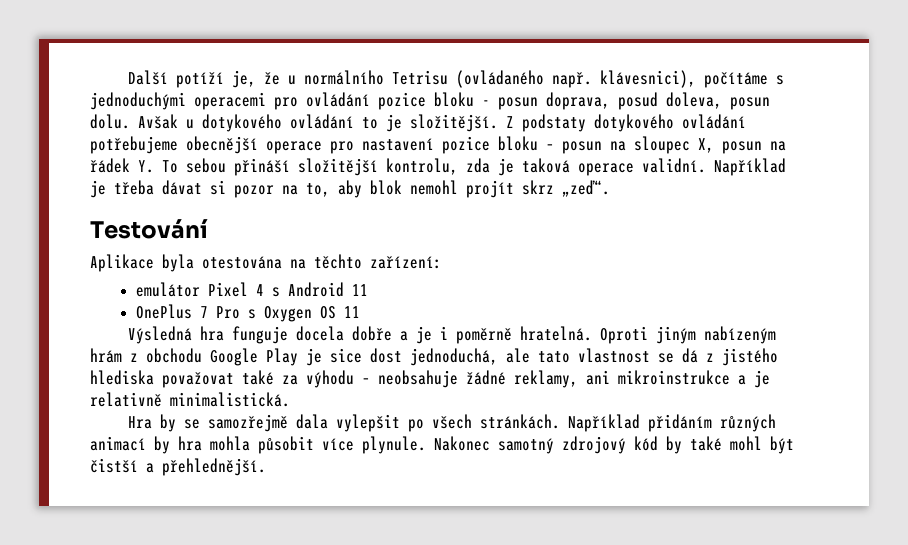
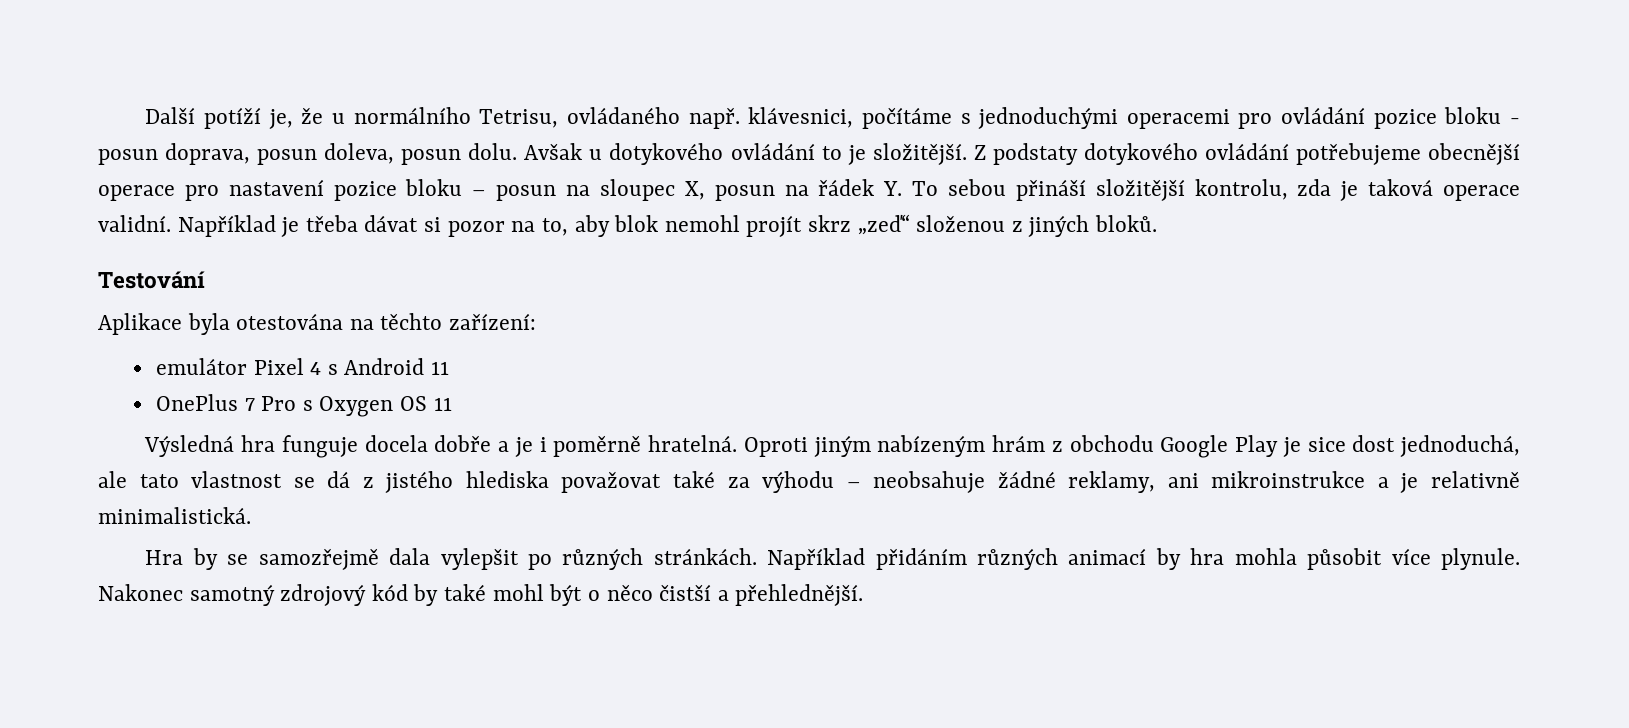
[392,70,697,88] Tetrisu (ovládaného např. klávesnici), -> [479,107,854,129] Tetrisu, ovládaného např. klávesnici,
[618,92,658,110] posud -> [257,149,318,165] posun
[562,180,610,197] „zeď“. -> [857,214,1158,237] „zeď“ složenou z jiných bloků.
[432,414,473,429] všech -> [562,548,644,570] různých
(794, 445) none -> [587,584,653,601] o něco

